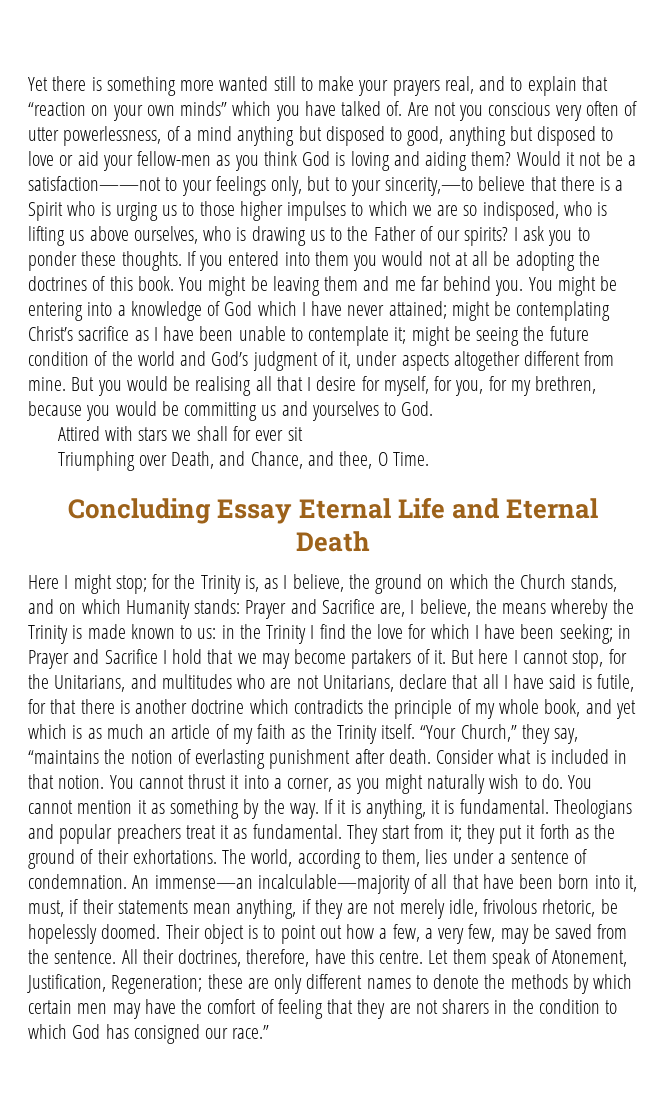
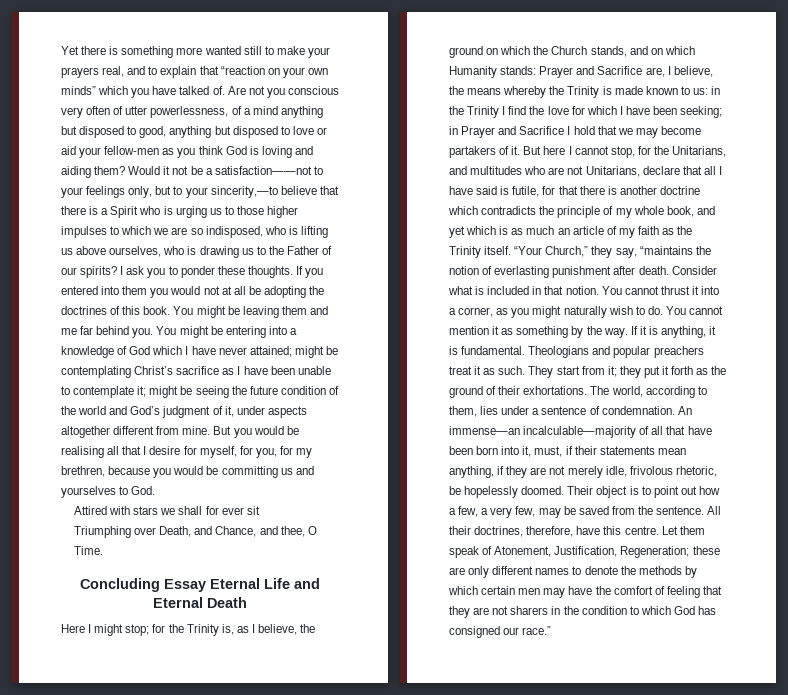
[252,824,342,839] fundamental. -> [498,366,526,375] such.

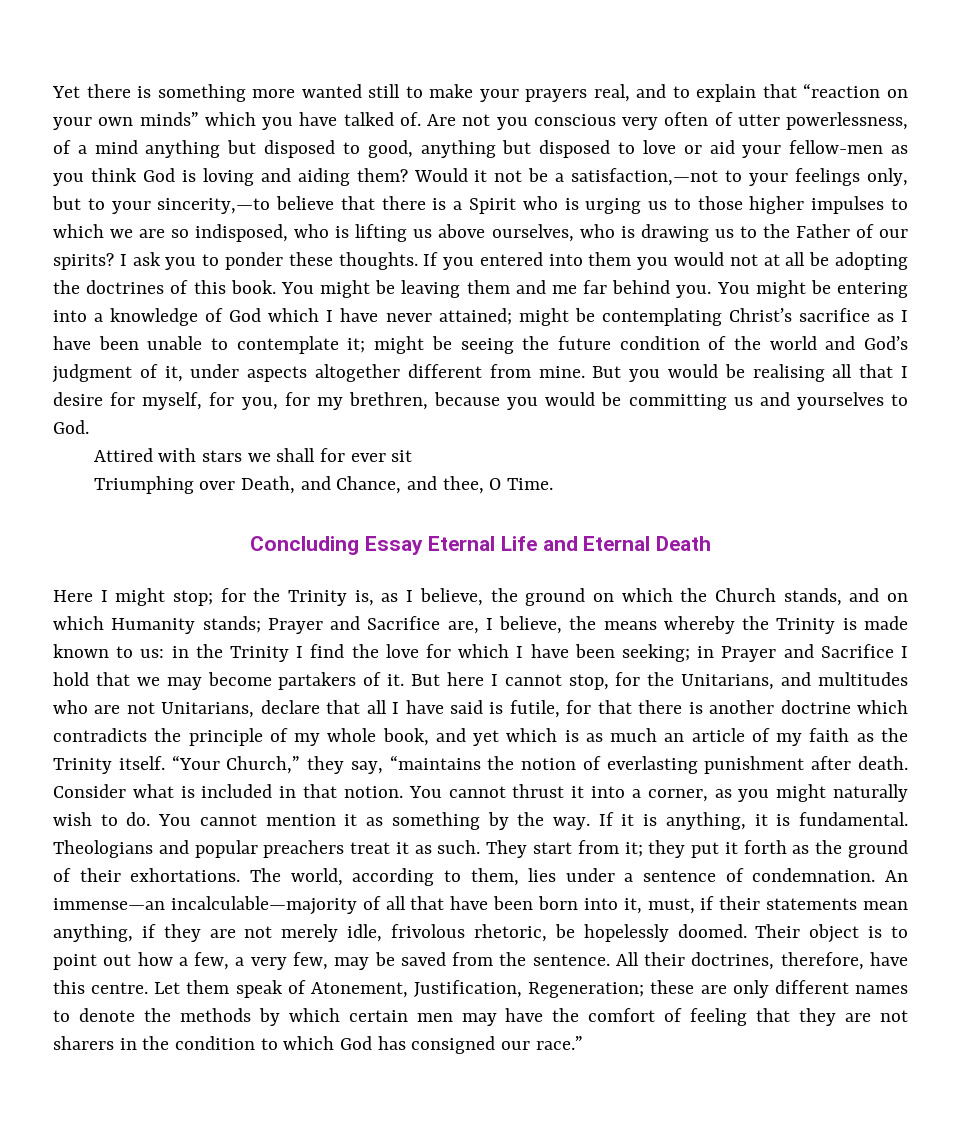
[214,166,312,175] satisfaction——not -> [571,168,719,186] satisfaction,—not
[500,66,537,75] stands: -> [202,616,261,633] stands;

